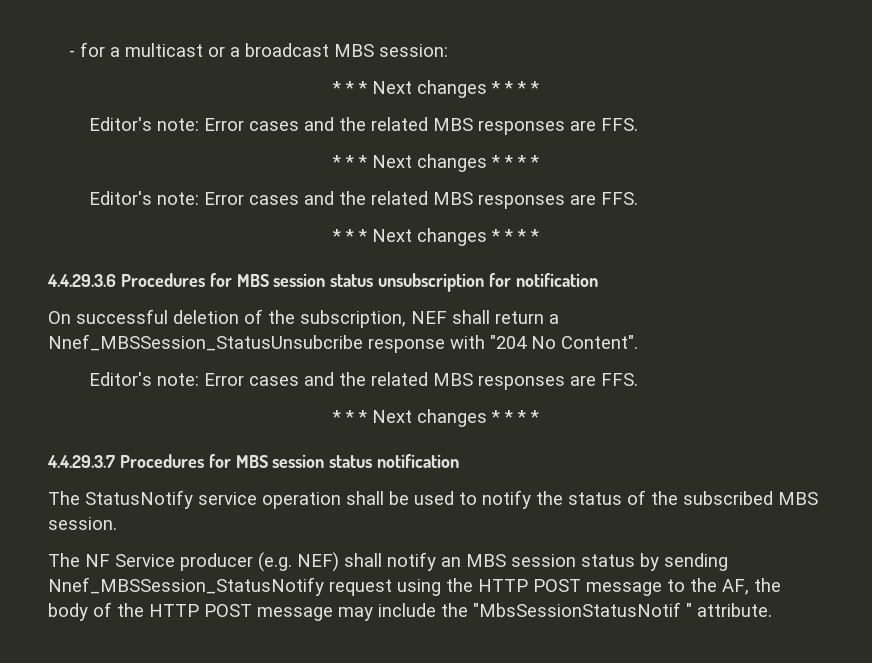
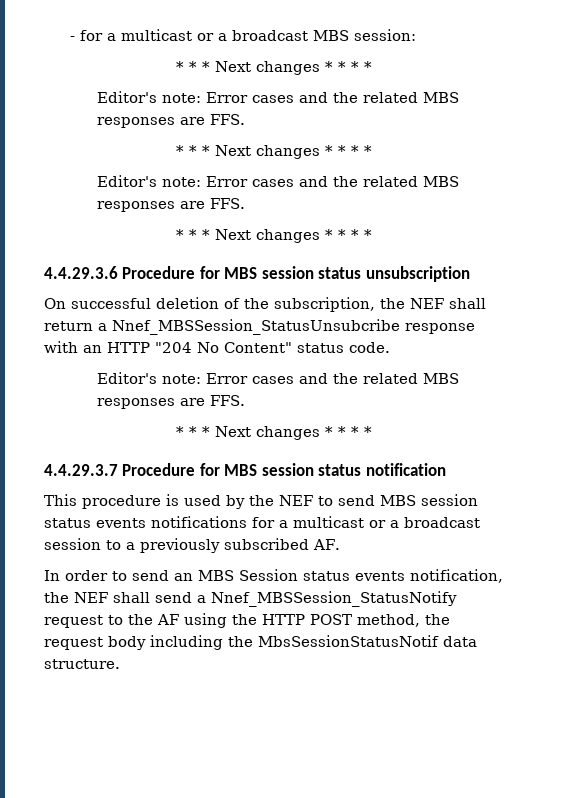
[120,273,205,287] Procedures -> [122,266,196,279] Procedure
[489,273,598,287] for notification -> (470, 274) none
(406, 319) none -> [380,298,405,309] the
[490,335,638,349] "204 No Content". -> [83,342,390,353] an HTTP "204 No Content" status code.
[119,454,204,468] Procedures -> [122,463,196,476] Procedure
[48,490,818,509] [48,517,117,530] [48,552,728,572] [48,577,781,596] [48,602,772,621] The StatusNotify service operation shall be used to notify the status of the subscribed MBS session. // The NF Service producer (e.g. NEF) shall notify an MBS session status by sending Nnef_MBSSession_StatusNotify request using the HTTP POST message to the AF, the body of the HTTP POST message may include the "MbsSessionStatusNotif " attribute. -> [44,494,478,509] [44,516,480,528] [44,538,340,553] [44,569,503,583] [44,591,457,607] [44,613,450,628] [44,635,477,650] [44,659,120,669] This procedure is used by the NEF to send MBS session status events notifications for a multicast or a broadcast session to a previously subscribed AF. // In order to send an MBS Session status events notification, the NEF shall send a Nnef_MBSSession_StatusNotify request to the AF using the HTTP POST method, the request body including the MbsSessionStatusNotif data structure.

